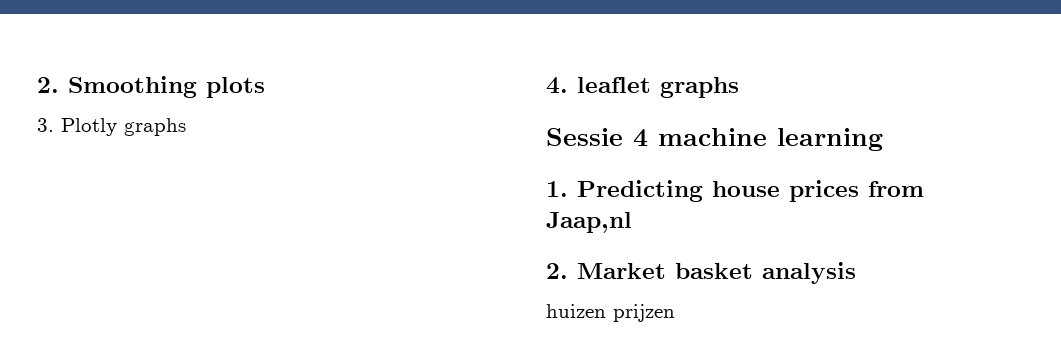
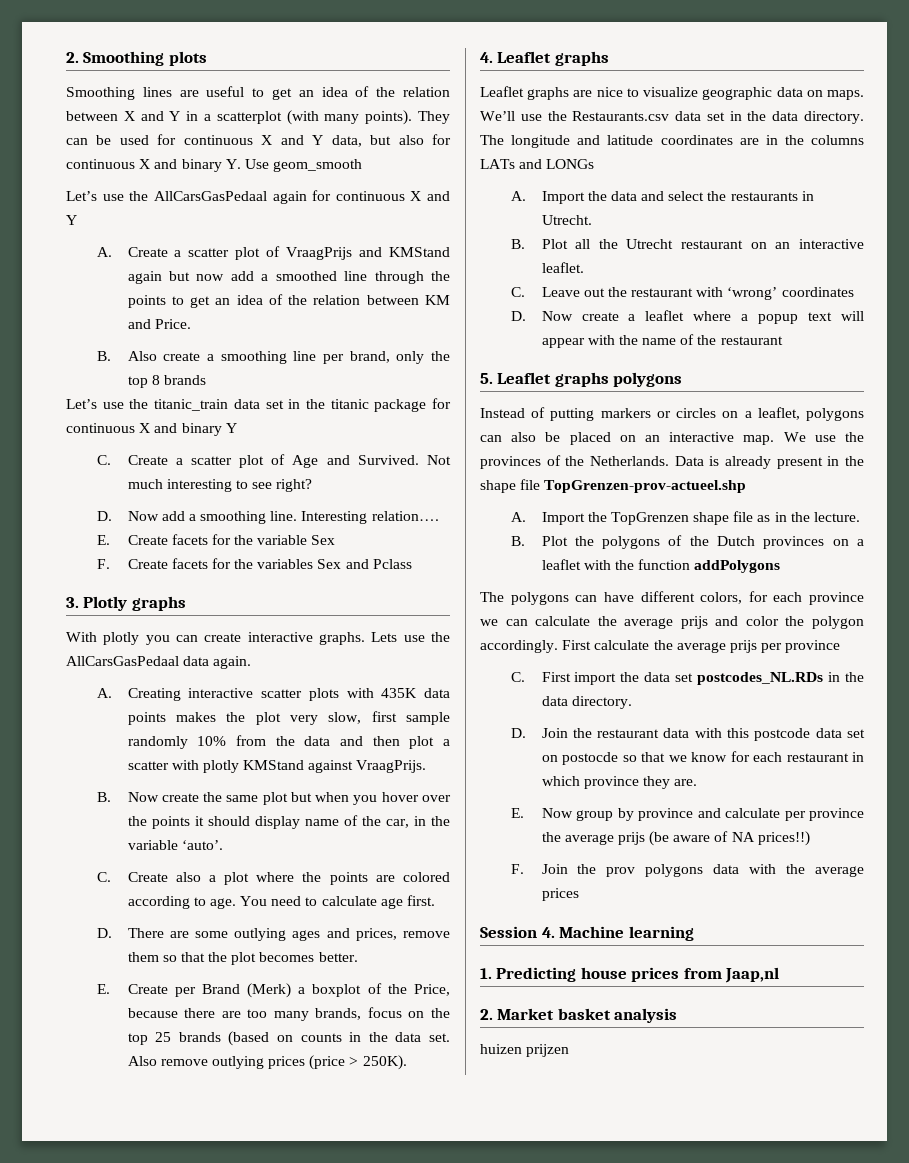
[37,118,186,136] [546,77,739,98] [546,128,767,147] 3. Plotly graphs // 4. leaflet graphs // Sessie 4 machine -> [66,86,451,100] [66,110,451,125] [66,134,451,147] [66,159,363,172] [66,190,450,204] [66,215,77,225] [96,246,450,260] [127,271,450,284] [127,294,450,308] [127,319,191,329] [96,351,450,364] [127,375,206,388] [66,398,451,412] [66,423,237,436] [96,454,451,468] [127,479,313,492] [96,511,439,524] [96,534,336,545] [96,558,412,569] [66,596,186,611] [66,632,450,645] [66,656,252,669] [96,688,450,701] [127,711,450,725] [127,735,450,749] [127,760,427,773] [96,792,452,805] [127,815,451,829] [127,840,223,850] [96,872,450,885] [127,895,436,909] [96,928,450,941] [127,952,358,965] [96,983,450,998] [127,1007,450,1021] [127,1031,450,1046] [127,1055,407,1070] [480,51,609,66] [480,86,864,100] [480,111,864,124] [480,135,864,148] [480,159,595,169] [510,191,814,204] [541,215,592,225] [510,239,864,249] [541,262,584,273] [510,287,854,300] [510,310,864,324] [541,334,783,348] [480,372,683,387] [480,407,864,421] [480,432,864,445] [480,455,864,469] [480,479,747,493] [510,511,861,525] [510,535,864,549] [541,559,781,573] [480,591,864,605] [480,616,864,629] [480,640,841,653] [510,672,864,685] [541,696,632,709] [510,728,865,741] [541,751,864,765] [541,776,698,789] [510,808,864,821] [541,831,810,846] [510,864,864,877] [541,888,579,901] [480,926,625,938] Smoothing lines are useful to get an idea of the relation between X and Y in a scatterplot (with many points). They can be used for continuous X and Y data, but also for continuous X and binary Y. Use geom_smooth // Let’s use the AllCarsGasPedaal again for continuous X and Y // A. Create a scatter plot of VraagPrijs and KMStand again but now add a smoothed line through the points to get an idea of the relation between KM and Price. // B. Also create a smoothing line per brand, only the top 8 brands // Let’s use the titanic_train data set in the titanic package for continuous X and binary Y // C. Create a scatter plot of Age and Survived. Not much interesting to see right? // D. Now add a smoothing line. Interesting relation…. // E. Create facets for the variable Sex // F. Create facets for the variables Sex and Pclass // 3. Plotly graphs // With plotly you can create interactive graphs. Lets use the AllCarsGasPedaal data again. // A. Creating interactive scatter plots with 435K data points makes the plot very slow, first sample randomly 10% from the data and then plot a scatter with plotly KMStand against VraagPrijs. // B. Now create the same plot but when you hover over the points it should display name of the car, in the variable ‘auto’. // C. Create also a plot where the points are colored according to age. You need to calculate age first. // D. There are some outlying ages and prices, remove them so that the plot becomes better. // E. Create per Brand (Merk) a boxplot of the Price, because there are too many brands, focus on the top 25 brands (based on counts in the data set. Also remove outlying prices (price > 250K). // 4. Leaflet graphs // Leaflet graphs are nice to visualize geographic data on maps. We’ll use the Restaurants.csv data set in the data directory. The longitude and latitude coordinates are in the columns LATs and LONGs // A. Import the data and select the restaurants in Utrecht. // B. Plot all the Utrecht restaurant on an interactive leaflet. // C. Leave out the restaurant with ‘wrong’ coordinates // D. Now create a leaflet where a popup text will appear with the name of the restaurant // 5. Leaflet graphs polygons // Instead of putting markers or circles on a leaflet, polygons can also be placed on an interactive map. We use the provinces of the Netherlands. Data is already present in the shape file TopGrenzen-prov-actueel.shp // A. Import the TopGrenzen shape file as in the lecture. // B. Plot the polygons of the Dutch provinces on a leaflet with the function addPolygons // The polygons can have different colors, for each province we can calculate the average prijs and color the polygon accordingly. First calculate the average prijs per province // C. First import the data set postcodes_NL.RDs in the data directory. // D. Join the restaurant data with this postcode data set on postocde so that we know for each restaurant in which province they are. // E. Now group by province and calculate per province the average prijs (be aware of NA prices!!) // F. Join the prov polygons data with the average prices // Session 4. Machine

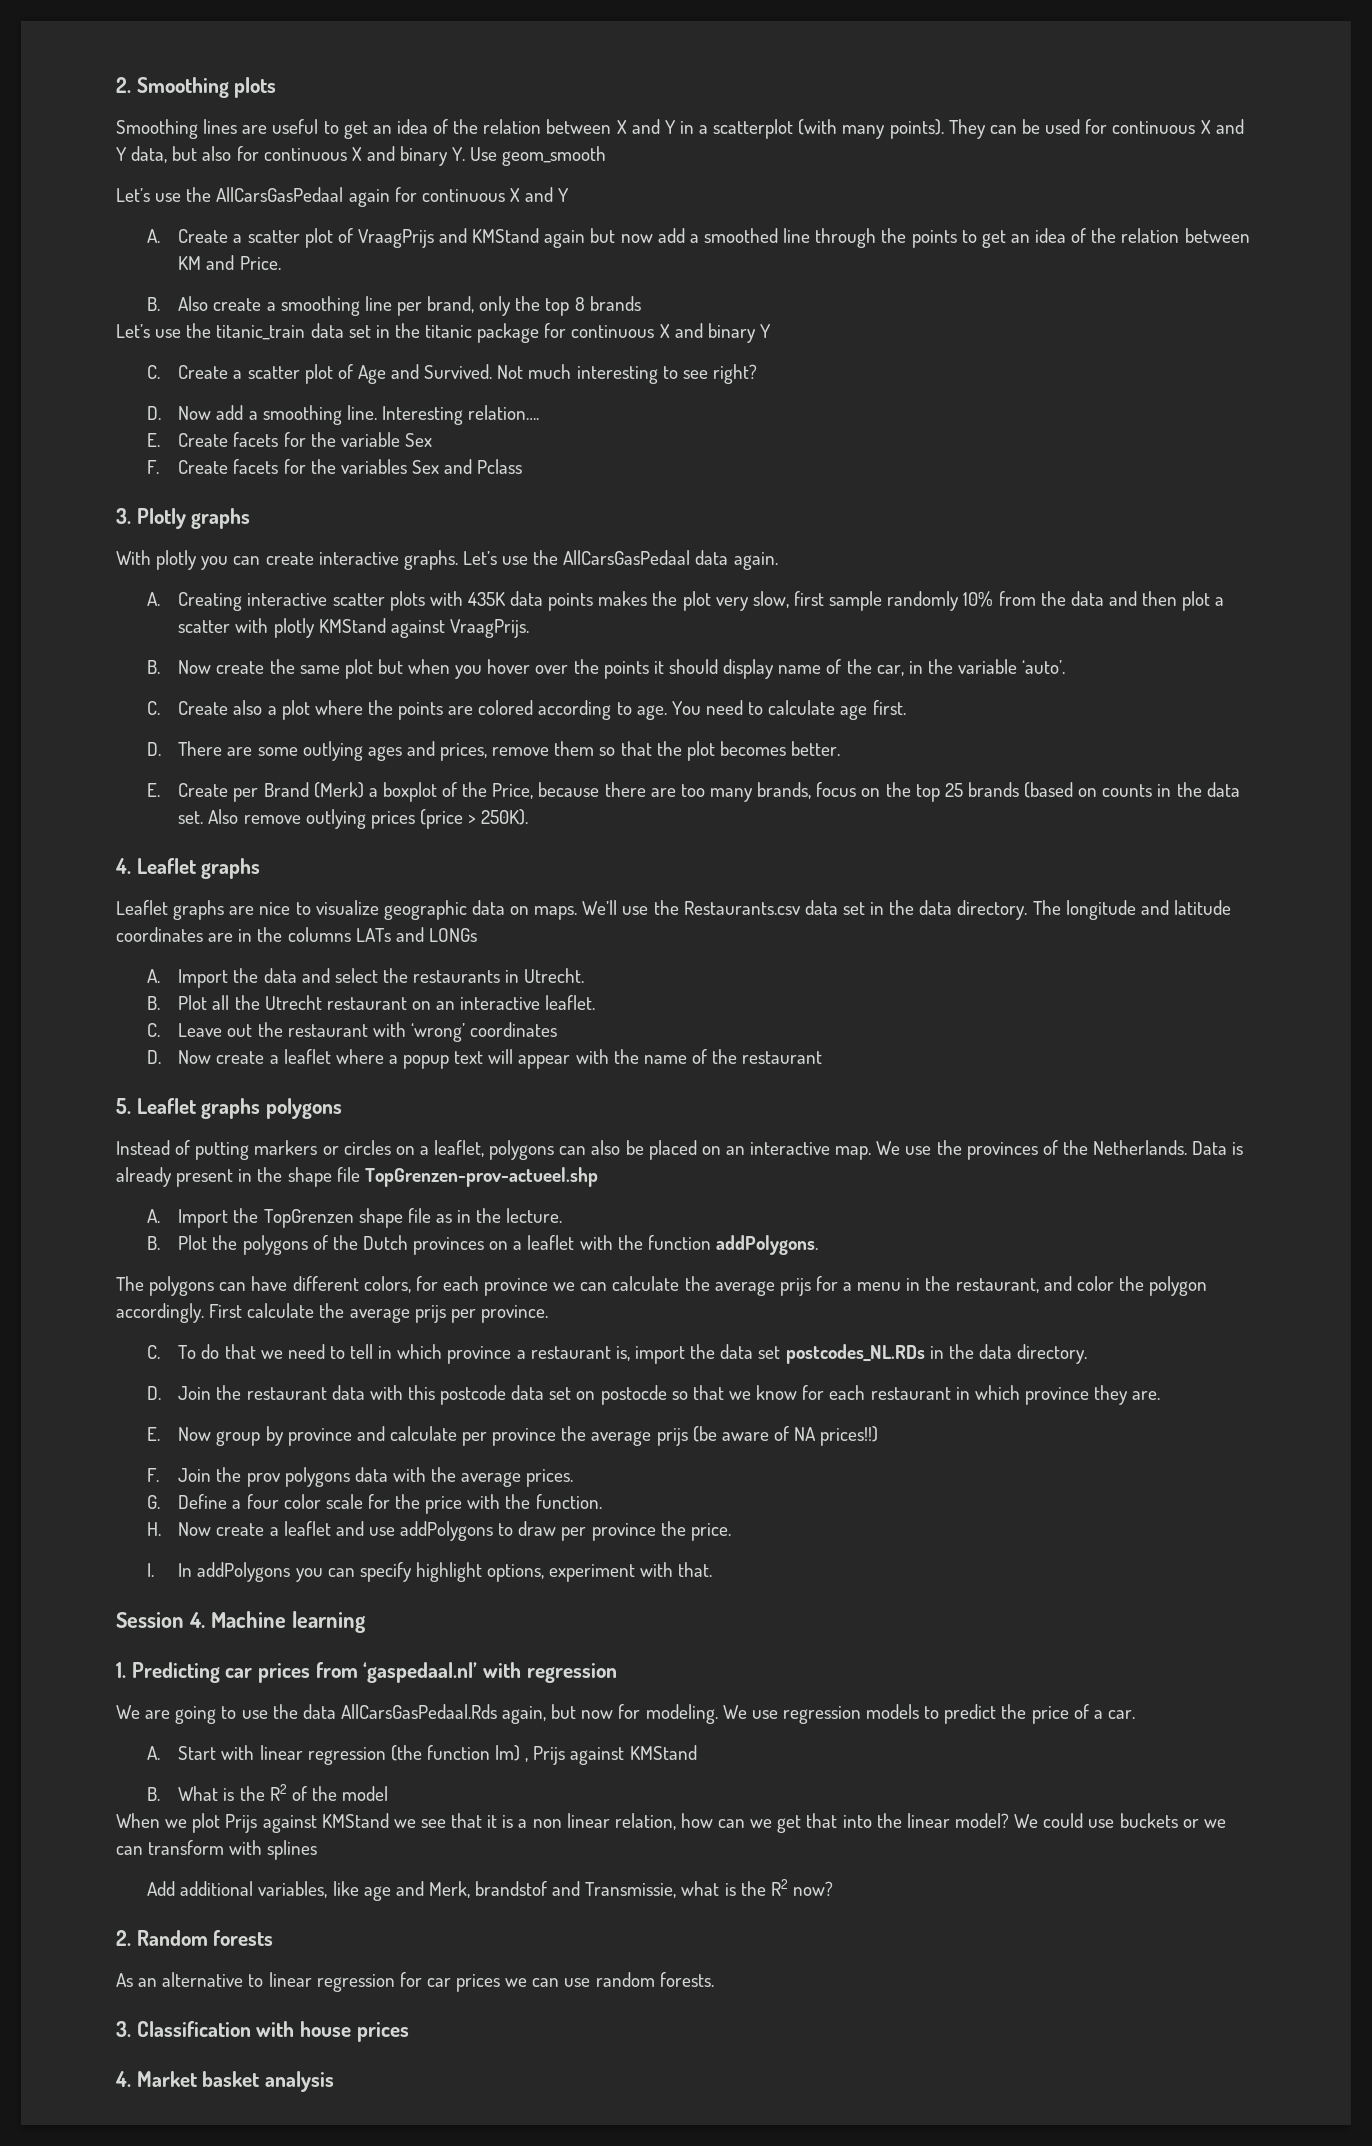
[371,632,398,642] Lets -> [462,551,497,565] Let’s
[694,560,781,573] addPolygons -> [716,1235,819,1255] addPolygons.
(708, 622) none -> [815,1276,1039,1293] for a menu in the restaurant,
[785,640,841,653] [510,672,571,682] province // C. First -> [480,1305,548,1323] [147,1344,630,1364] province. // C. To do that we need to tell in which province a restaurant is,
[541,888,579,901] prices -> [526,1469,574,1487] [147,1494,602,1514] [147,1521,731,1541] [147,1562,713,1582] prices. // G. Define a four color scale for the price with the function. // H. Now create a leaflet and use addPolygons to draw per province the price. // I. In addPolygons you can specify highlight options, experiment with that.
(577, 974) none -> [225,1662,617,1683] [116,1704,1135,1724] [147,1745,697,1765] [147,1784,389,1801] [116,1813,1226,1833] [116,1840,318,1860] [147,1879,833,1901] [116,1930,274,1946] [116,1972,714,1992] [116,2021,295,2037] car prices from ‘gaspedaal.nl’ with regression // We are going to use the data AllCarsGasPedaal.Rds again, but now for modeling. We use regression models to predict the price of a car. // A. Start with linear regression (the function lm) , Prijs against KMStand // B. What is the R2 of the model // When we plot Prijs against KMStand we see that it is a non linear relation, how can we get that into the linear model? We could use buckets or we can transform with splines // Add additional variables, like age and Merk, brandstof and Transmissie, what is the R2 now? // 2. Random forests // As an alternative to linear regression for car prices we can use random forests. // 3. Classification with
[683,967,780,983] [480,1009,493,1020] from Jaap,nl // 2. -> [115,2071,131,2087] // 4.
[480,1044,570,1057] // huizen prijzen -> (335, 2081) none

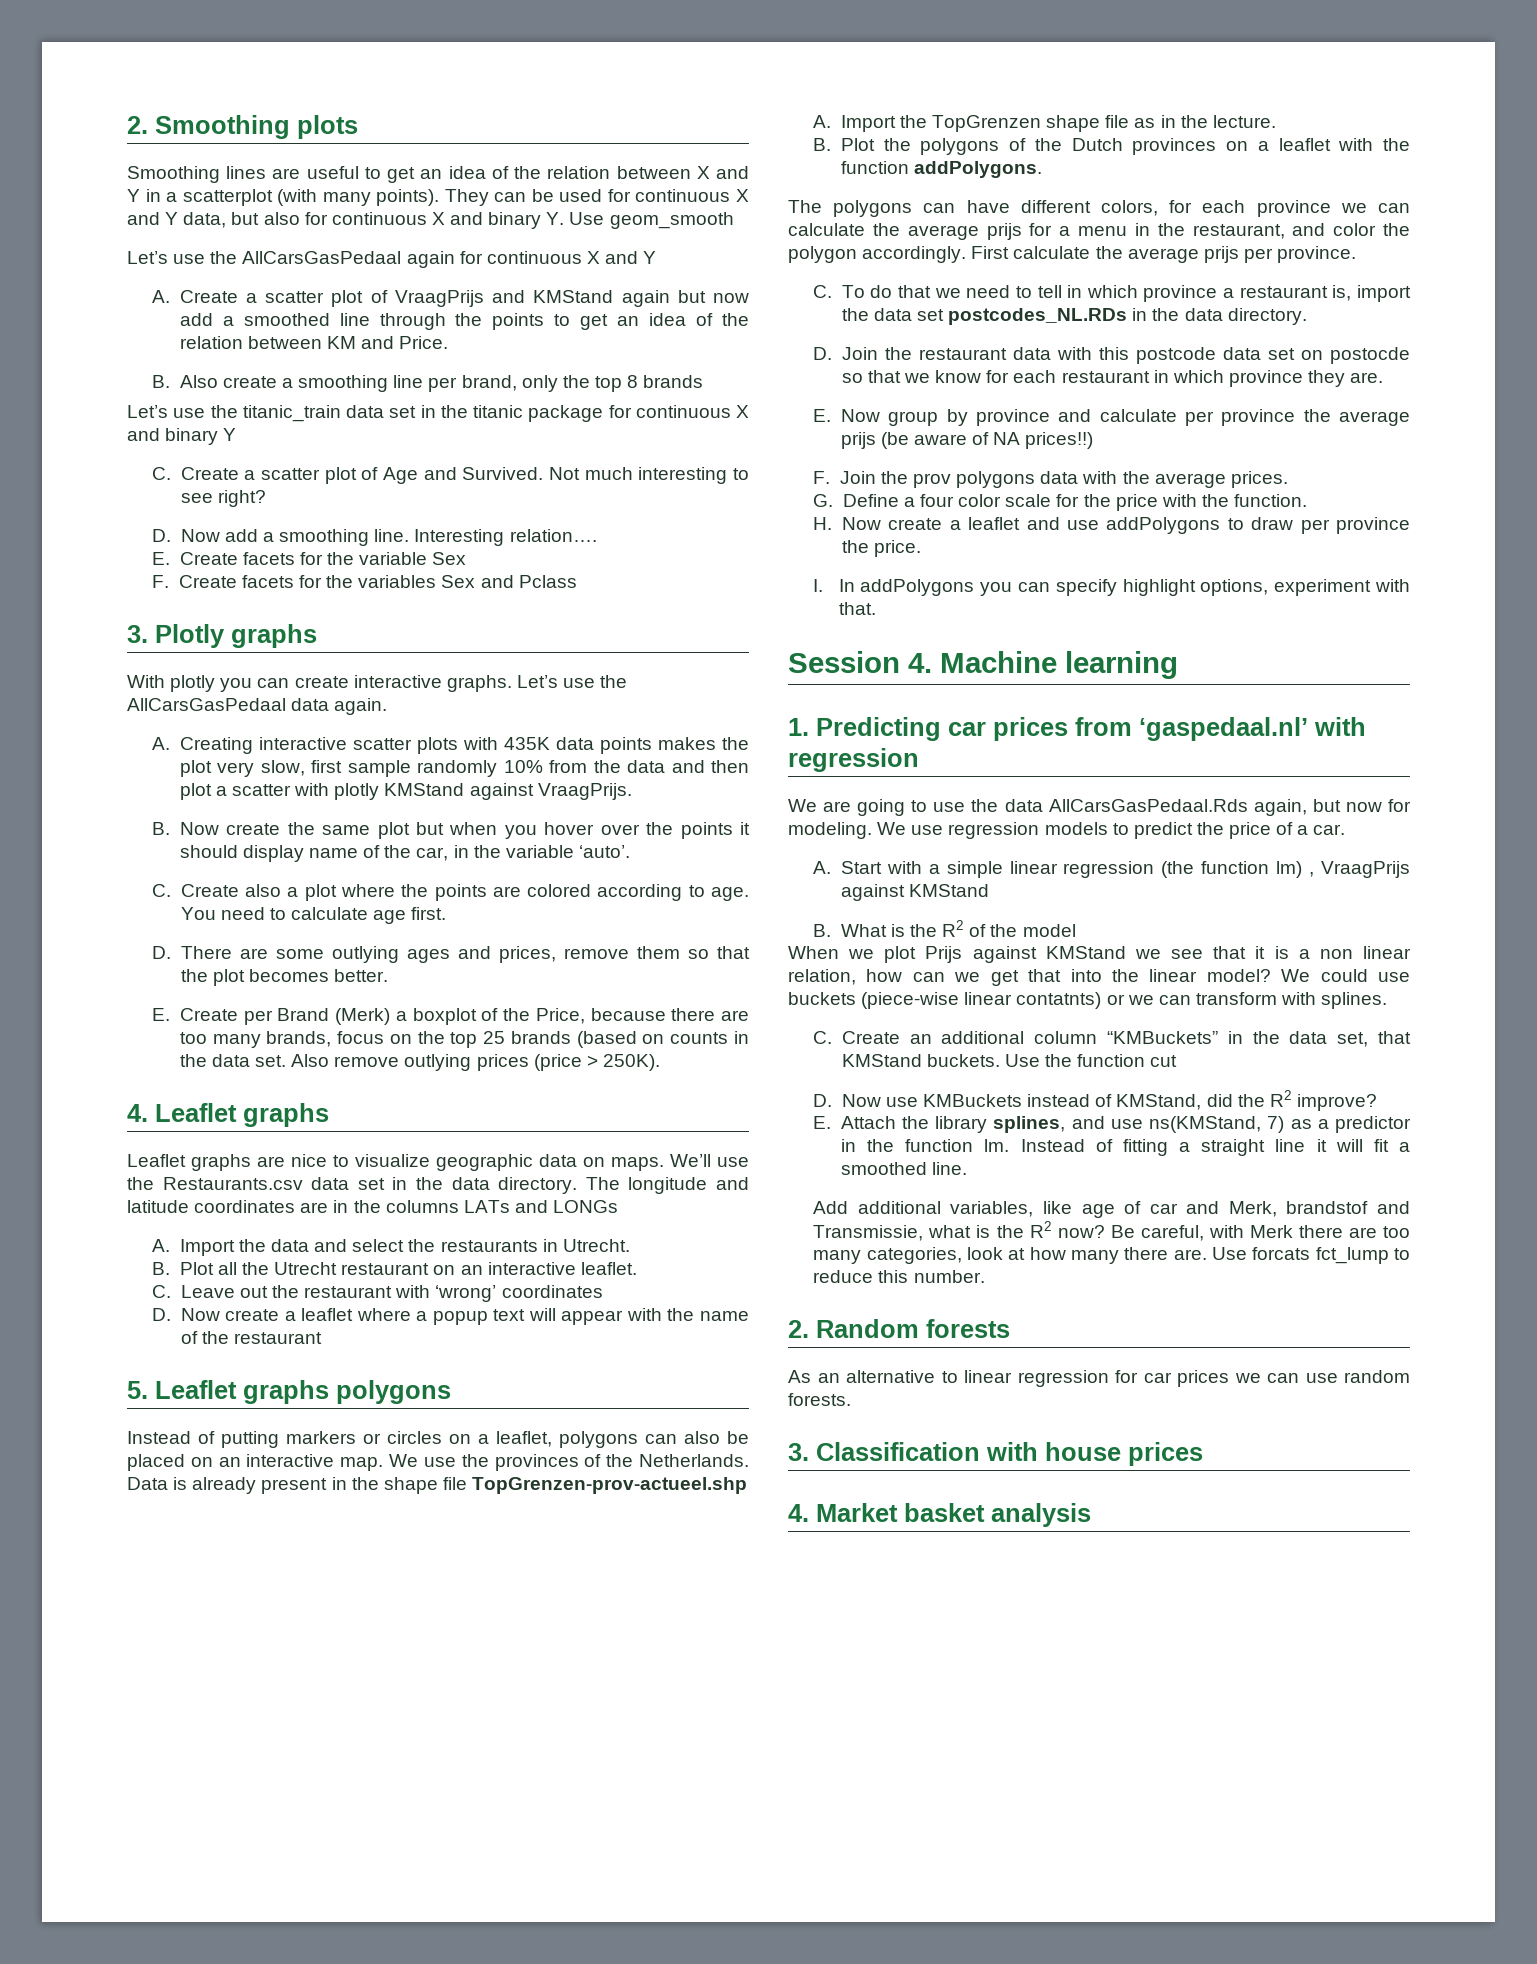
(255, 1752) none -> [928,861,1003,878] a simple
[533,1746,566,1765] Prijs -> [1321,861,1410,878] VraagPrijs
(1178, 1820) none -> [861,992,1102,1009] (piece-wise linear contatnts)
[267,1840,318,1860] splines -> [1321,992,1388,1009] [813,1031,1411,1047] [841,1054,1178,1067] [813,1090,1378,1111] [813,1116,1411,1133] [840,1139,1410,1156] [840,1162,967,1175] splines. // C. Create an additional column “KMBuckets” in the data set, that KMStand buckets. Use the function cut // D. Now use KMBuckets instead of KMStand, did the R2 improve? // E. Attach the library splines, and use ns(KMStand, 7) as a predictor in the function lm. Instead of fitting a straight line it will fit a smoothed line.
(391, 1893) none -> [1124,1201,1178,1214] of car
(833, 1888) none -> [1110,1225,1410,1241] [813,1247,1410,1264] [813,1270,985,1283] Be careful, with Merk there are too many categories, look at how many there are. Use forcats fct_lump to reduce this number.

